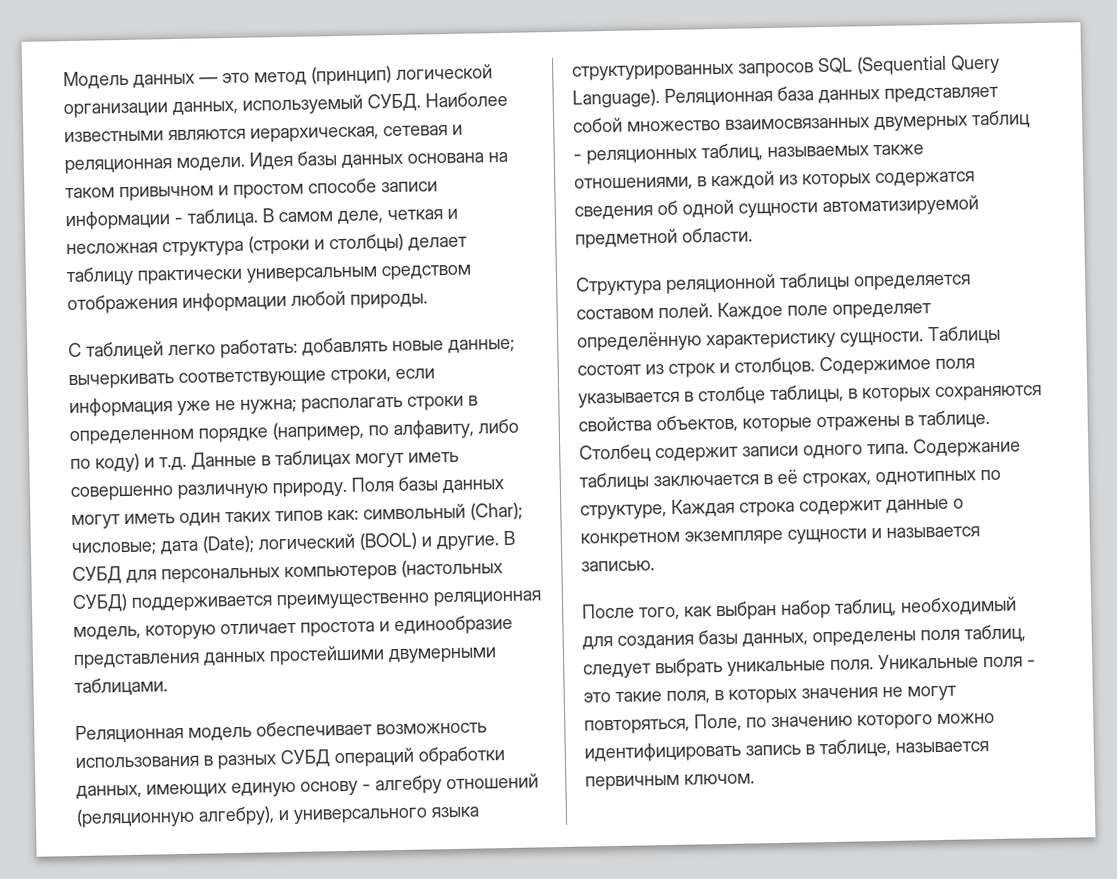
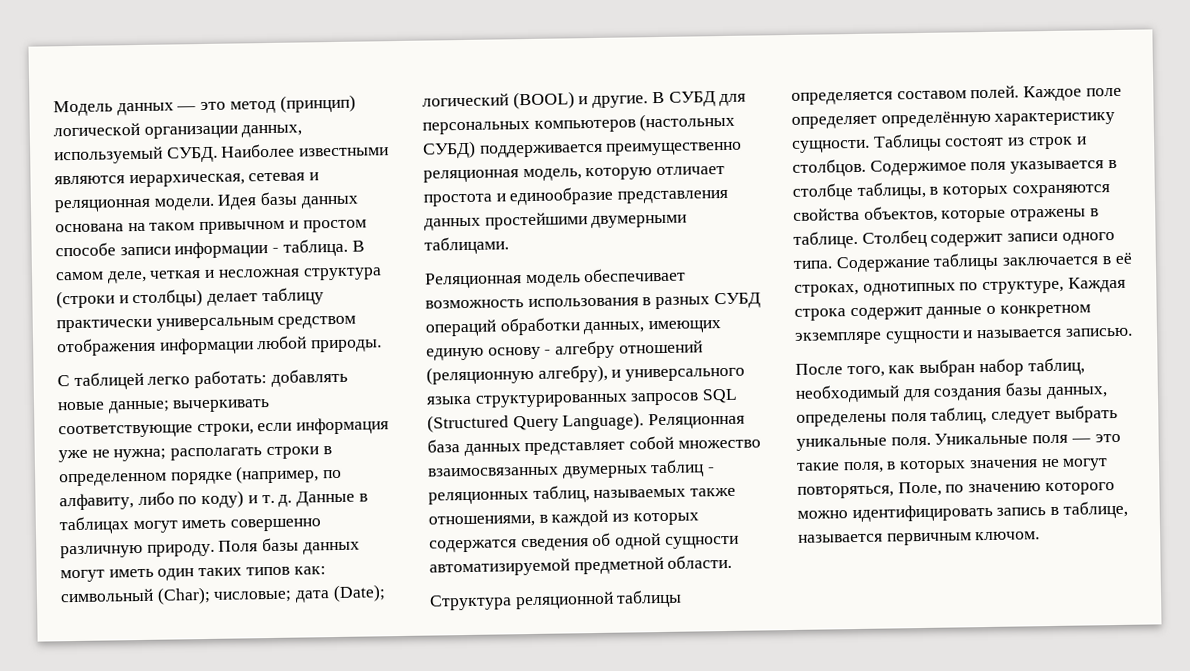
[159,456,187,471] т.д. -> [261,494,293,507] т. д.
[856,55,947,76] (Sequential -> [427,414,509,433] (Structured
[1027,660,1036,667] - -> [1070,438,1091,443] —

